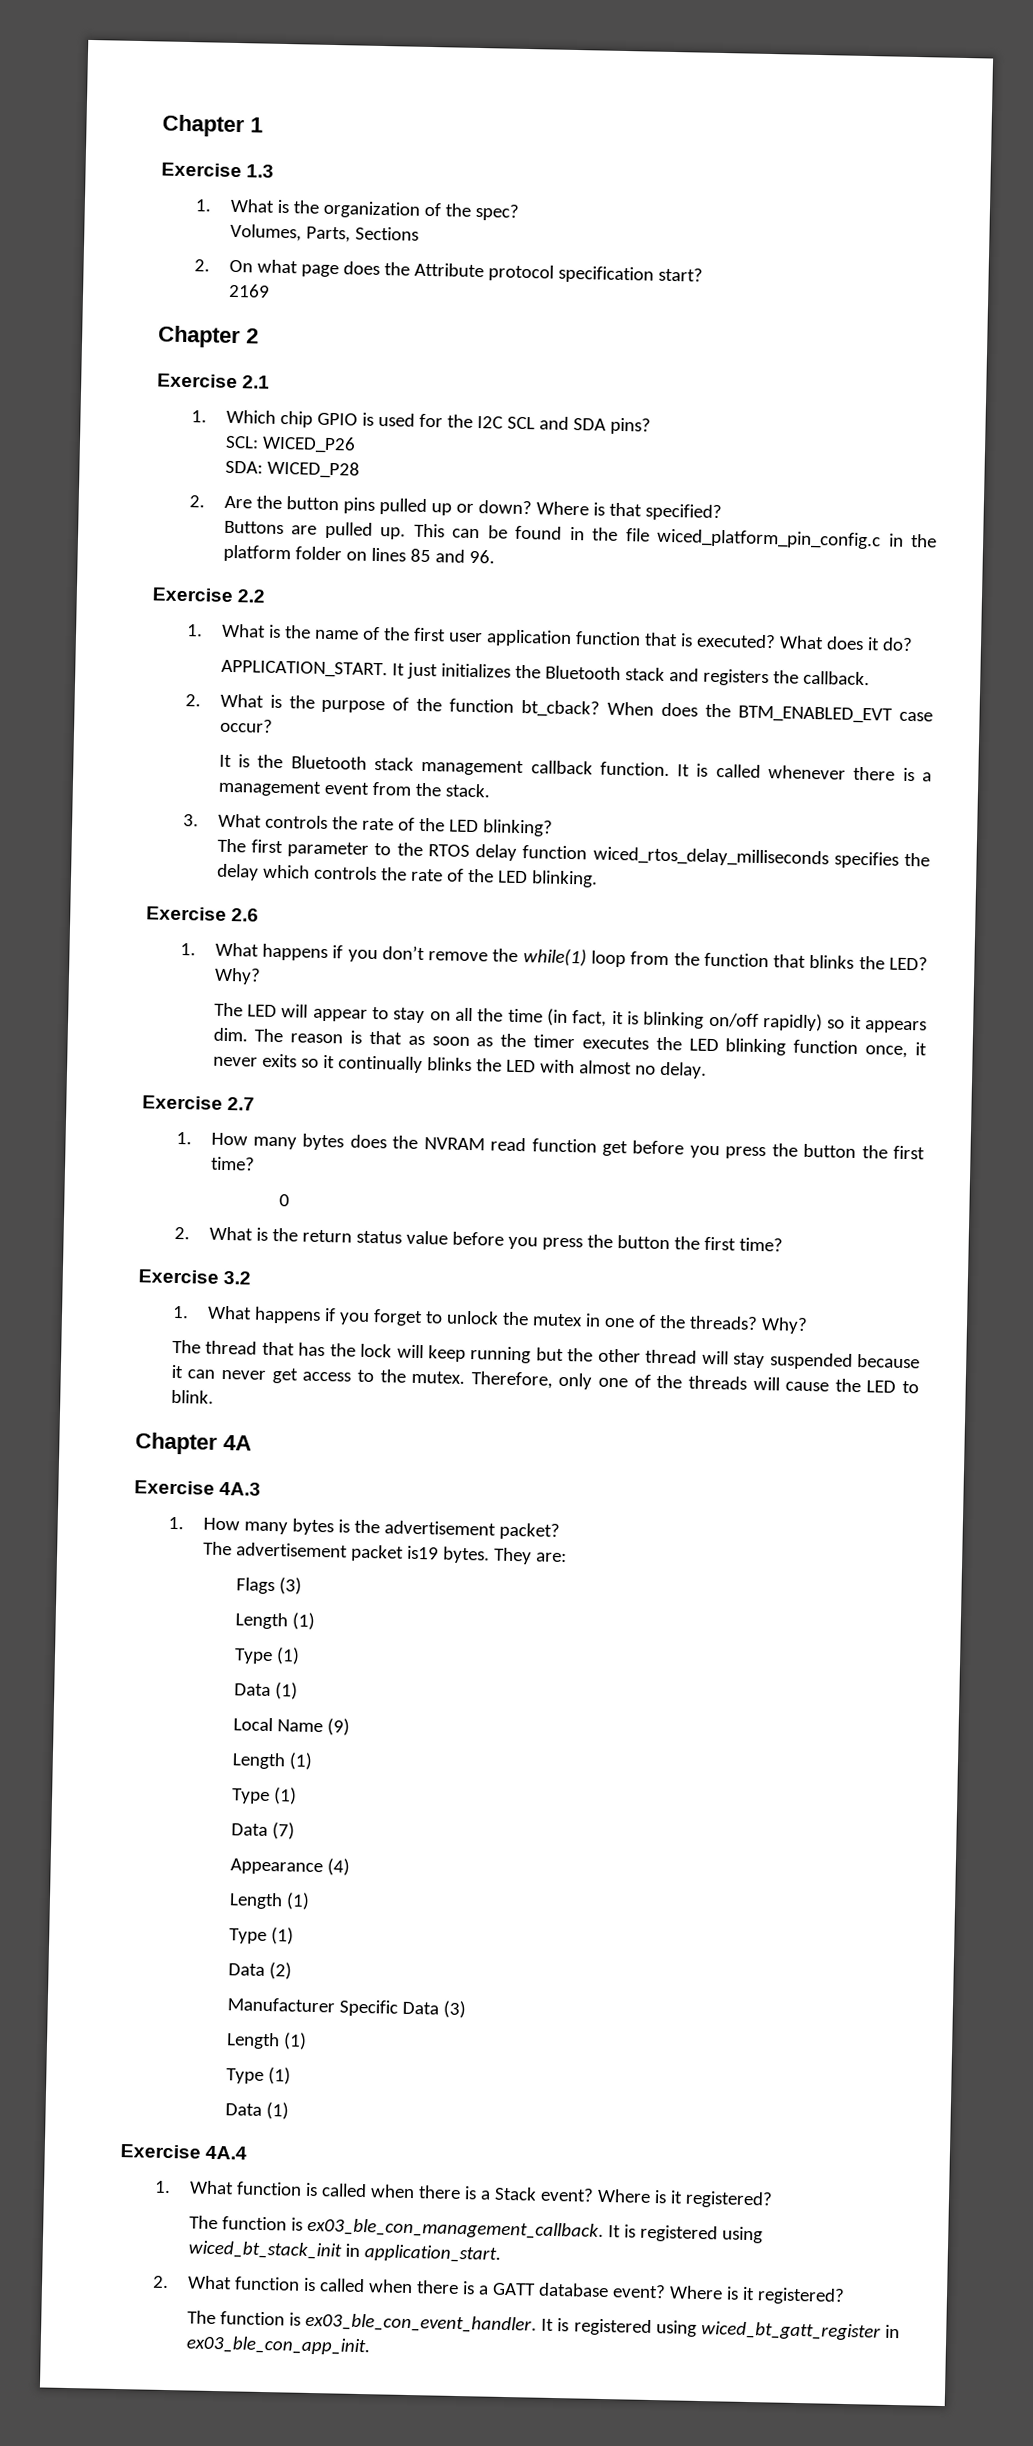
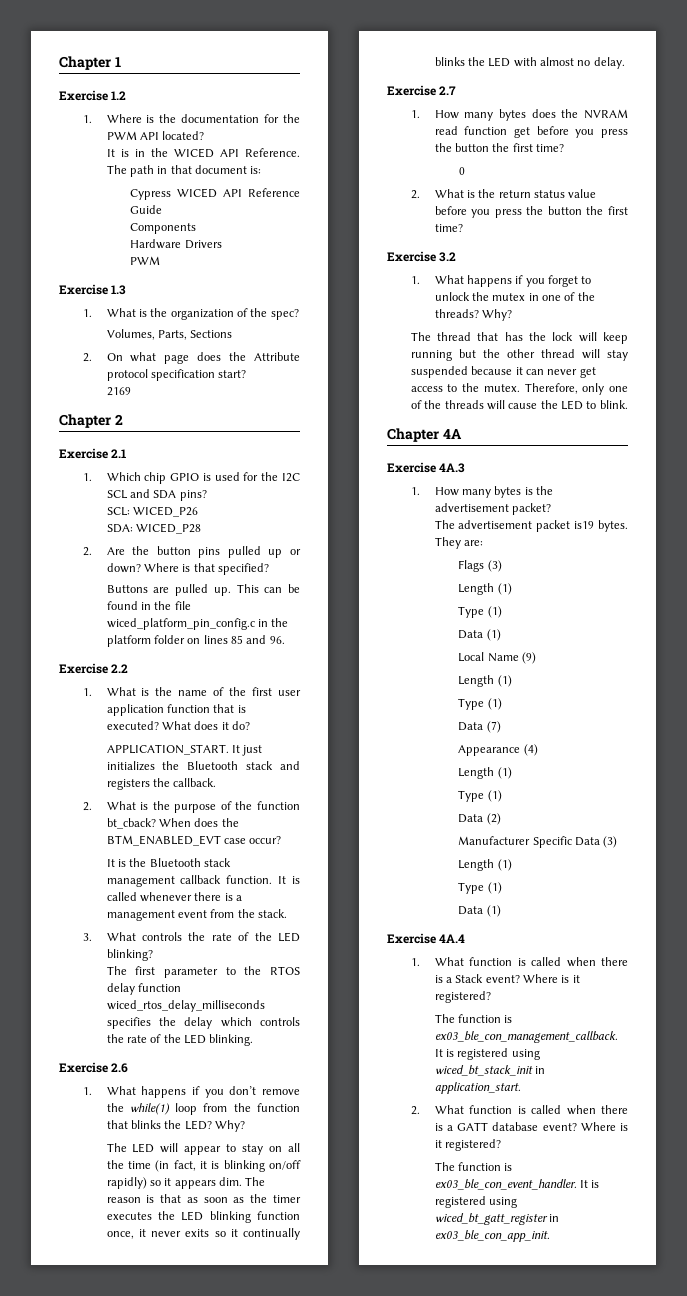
(263, 125) none -> [59,90,127,101] [82,114,300,123] [106,131,205,140] [106,148,300,158] [106,165,262,177] [130,188,300,200] [130,205,163,214] [130,223,197,234] [130,239,222,249] [130,256,161,265] // Exercise 1.2 // 1. Where is the documentation for the PWM API located? // It is in the WICED API Reference. The path in that document is: // Cypress WICED API Reference Guide // Components // Hardware Drivers // PWM

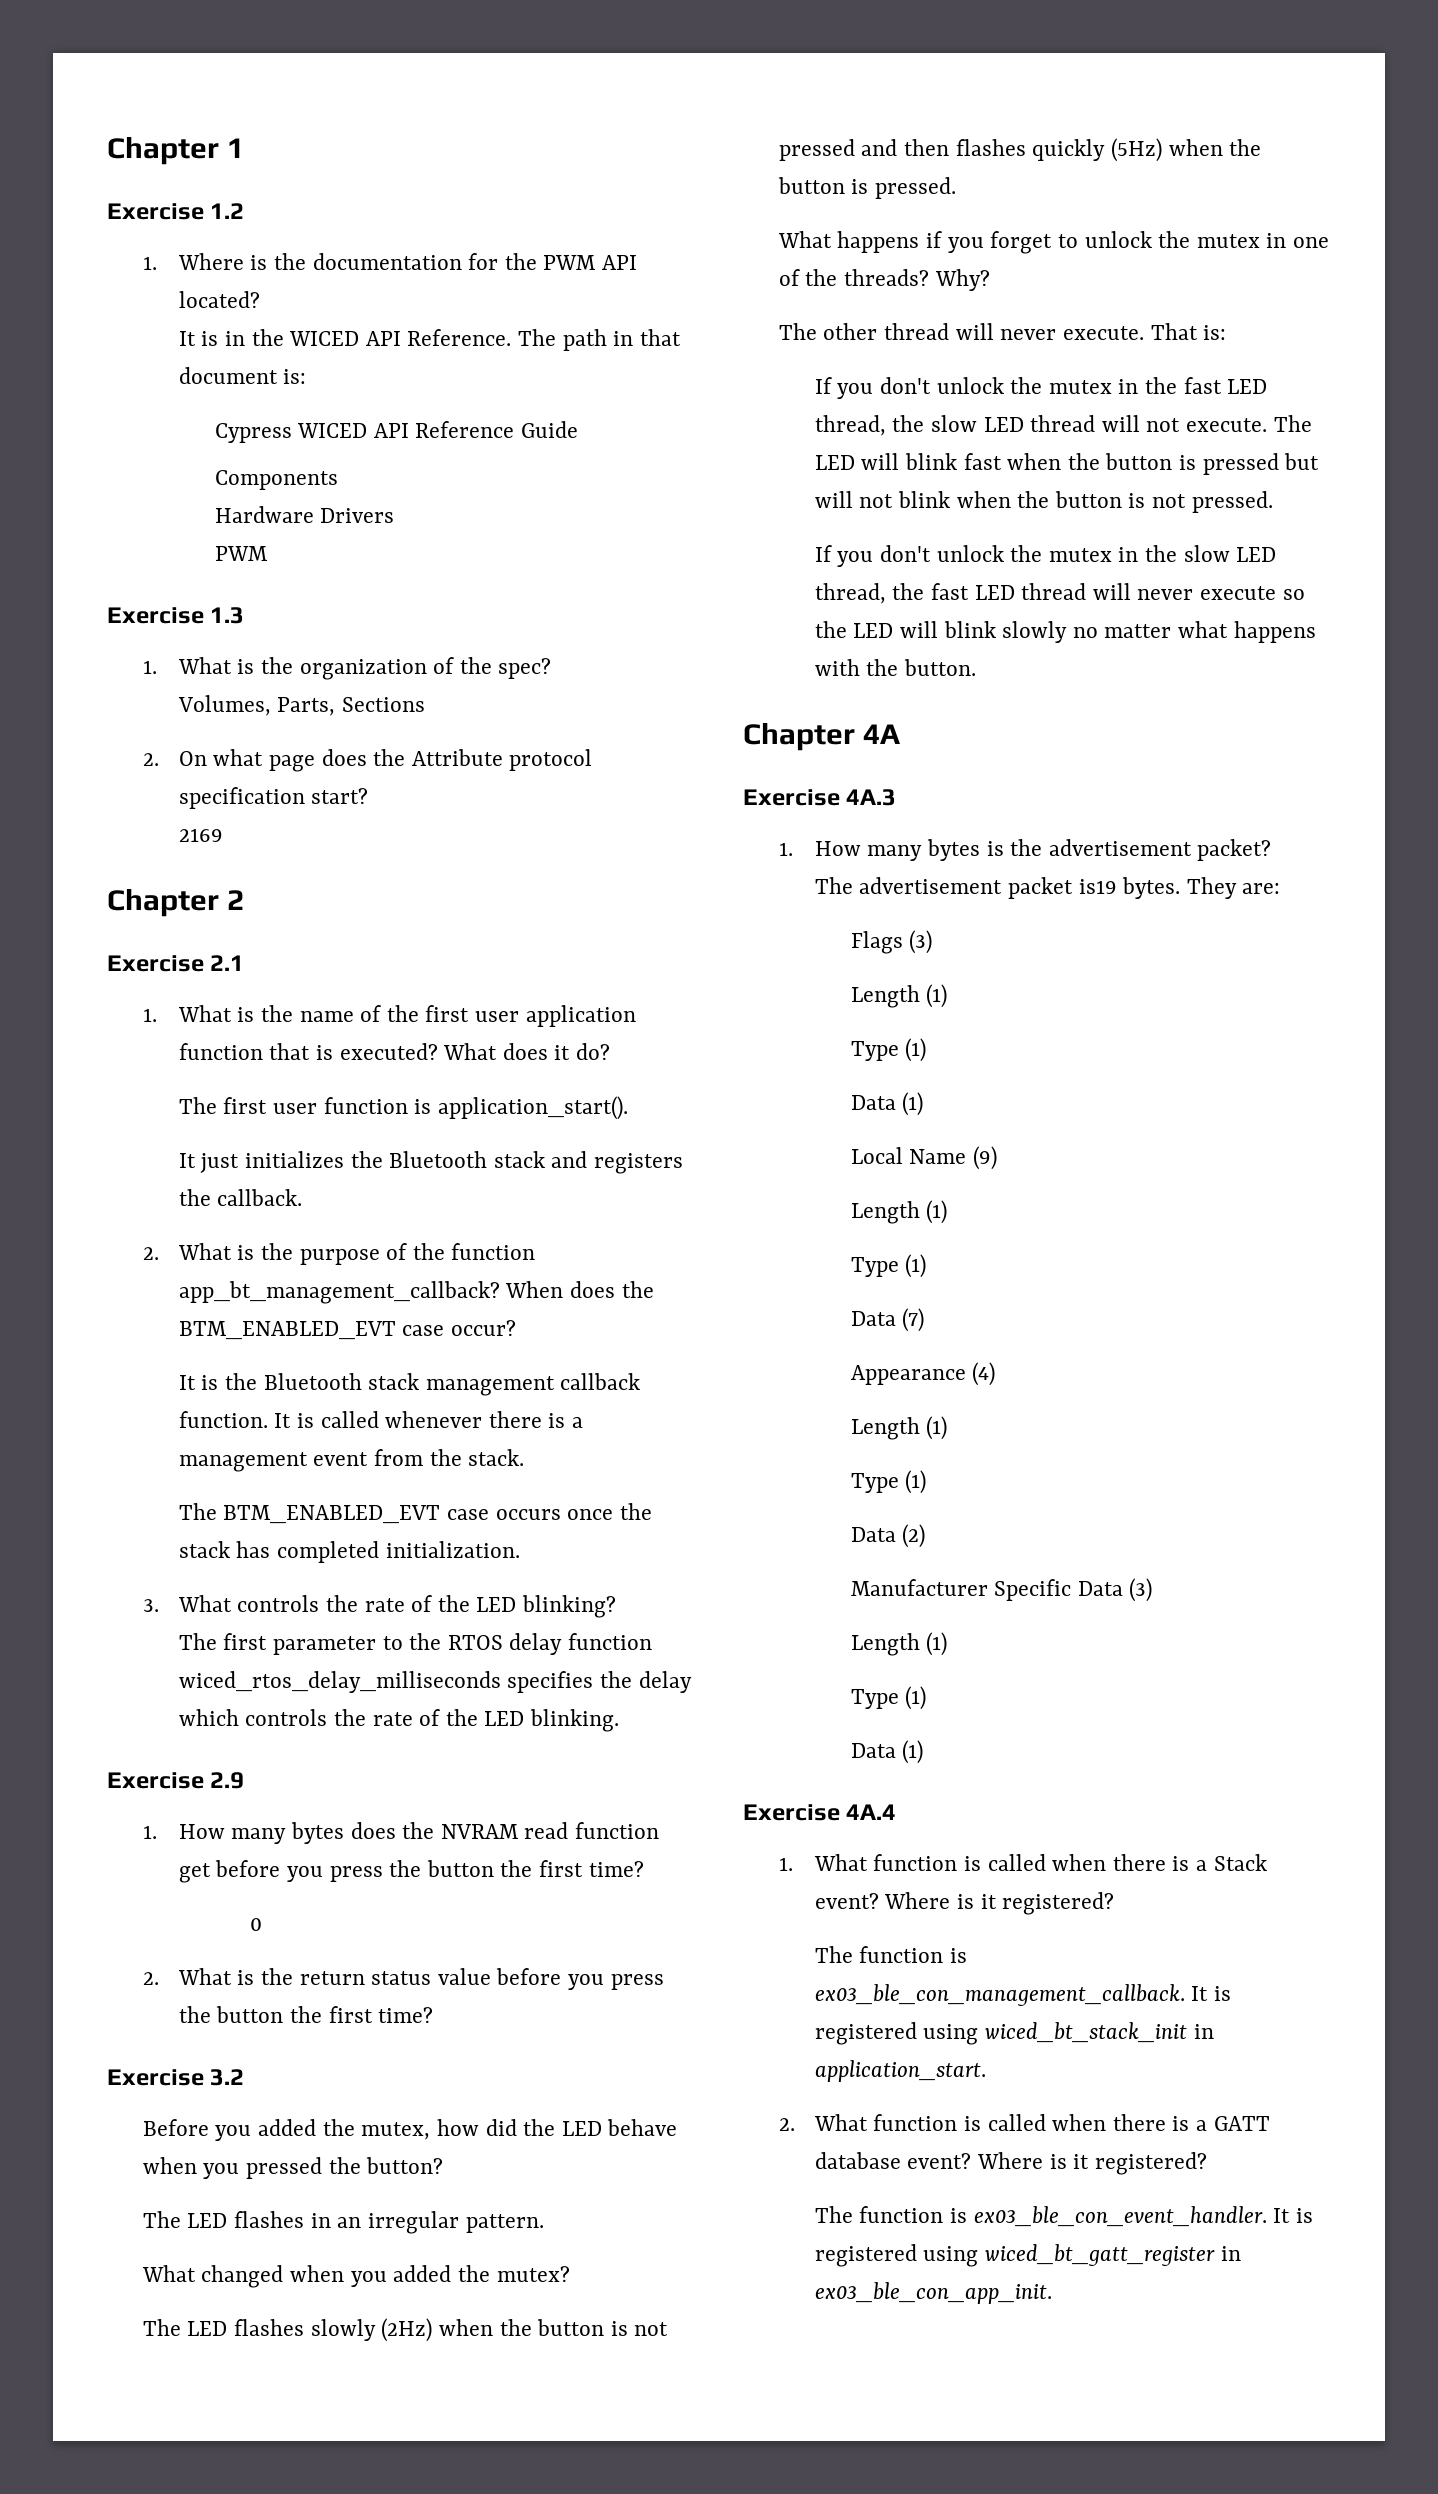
[82,472,300,484] [106,489,207,501] [106,506,198,517] [106,523,201,534] [82,546,301,558] [106,563,270,575] [106,584,300,596] [106,601,191,610] [106,618,289,630] [106,635,285,647] [59,663,129,674] // 1. Which chip GPIO is used for the I2C SCL and SDA pins? // SCL: WICED_P26 // SDA: WICED_P28 // 2. Are the button pins pulled up or down? Where is that specified? // Buttons are pulled up. This can be found in the file wiced_platform_pin_config.c in the platform folder on lines 85 and 96. // Exercise 2.2 -> (245, 963) none
[106,744,229,755] APPLICATION_START. -> [178,1096,628,1120] The first user function is application_start(). //
[106,818,156,829] bt_cback? -> [178,1281,500,1304] app_bt_management_callback?
(288, 913) none -> [178,1503,652,1524] [178,1541,520,1563] // The BTM_ENABLED_EVT case occurs once the stack has completed initialization.
[111,1063,129,1073] [82,1086,300,1098] [106,1103,300,1115] [106,1120,246,1132] [106,1143,301,1155] [106,1160,301,1172] [106,1177,266,1189] [106,1194,301,1203] [106,1211,300,1223] [106,1228,300,1240] [434,57,625,69] [387,85,457,96] 2.6 // 1. What happens if you don’t remove the while(1) loop from the function that blinks the LED? Why? // The LED will appear to stay on all the time (in fact, it is blinking on/off rapidly) so it appears dim. The reason is that as soon as the timer executes the LED blinking function once, it never exits so it continually blinks the LED with almost no delay. // Exercise 2.7 -> [210,1772,245,1789] 2.9
[410,276,420,284] 1. -> [142,2119,678,2141] [142,2157,444,2179] [142,2211,544,2234] [141,2265,570,2288] [142,2318,669,2342] [778,138,1262,162] [777,177,957,199] Before you added the mutex, how did the LED behave when you pressed the button? // The LED flashes in an irregular pattern. // What changed when you added the mutex? // The LED flashes slowly (2Hz) when the button is not pressed and then flashes quickly (5Hz) when the button is pressed. //
[437,332,628,344] [410,349,628,361] [410,366,596,378] [410,383,628,395] [410,400,628,410] thread that has the lock will keep running but the other thread will stay suspended because it can never get access to the mutex. Therefore, only one of the threads will cause the LED to blink. -> [823,323,1227,340] [814,377,1268,399] [814,415,1312,436] [814,453,1320,475] [814,491,1273,513] [814,545,1277,567] [814,583,1305,604] [814,621,1316,643] [814,659,976,676] other thread will never execute. That is: // If you don't unlock the mutex in the fast LED thread, the slow LED thread will not execute. The LED will blink fast when the button is pressed but will not blink when the button is not pressed. // If you don't unlock the mutex in the slow LED thread, the fast LED thread will never execute so the LED will blink slowly no matter what happens with the button.

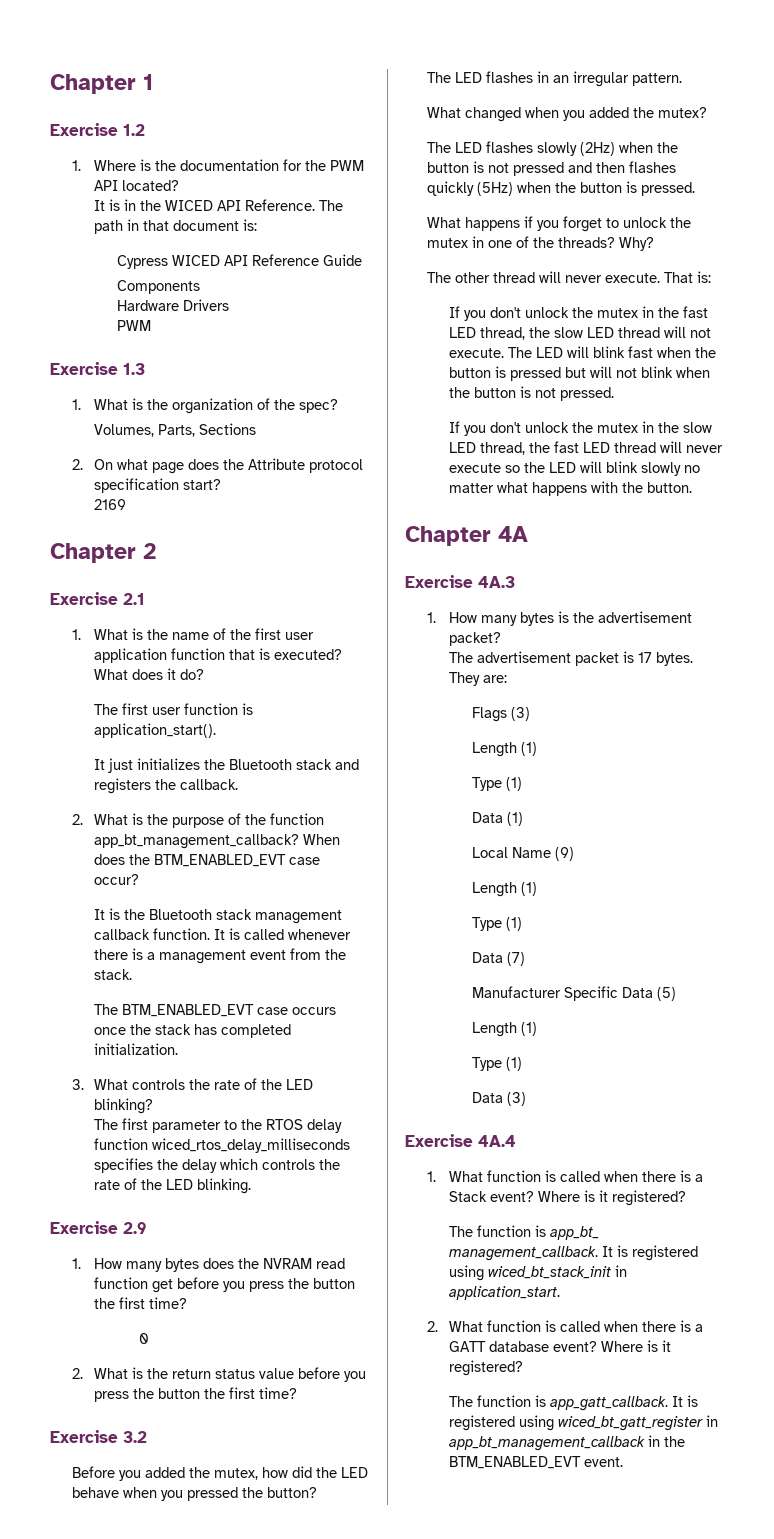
[1078,879,1117,894] is19 -> [623,651,653,663] is 17
[850,1362,996,1386] [850,1416,948,1440] [850,1470,927,1494] [850,1524,926,1548] [850,1578,1153,1602] [850,1632,948,1656] [850,1686,927,1710] [850,1740,924,1764] Appearance (4) // Length (1) // Type (1) // Data (2) // Manufacturer Specific Data (3) // Length (1) // Type (1) // Data (1) -> [471,986,676,1001] [471,1022,537,1037] [471,1057,522,1071] [471,1092,526,1106] Manufacturer Specific Data (5) // Length (1) // Type (1) // Data (3)
[814,1984,1185,2006] ex03_ble_con_management_callback. -> [550,1226,600,1240] [449,1246,599,1261] app_bt_ management_callback.
[973,2206,1267,2227] ex03_ble_con_event_handler. -> [550,1396,669,1411] app_gatt_callback.
[814,2282,1052,2304] ex03_ble_con_app_init. -> [449,1435,686,1451] [449,1456,624,1469] app_bt_management_callback in the BTM_ENABLED_EVT event.

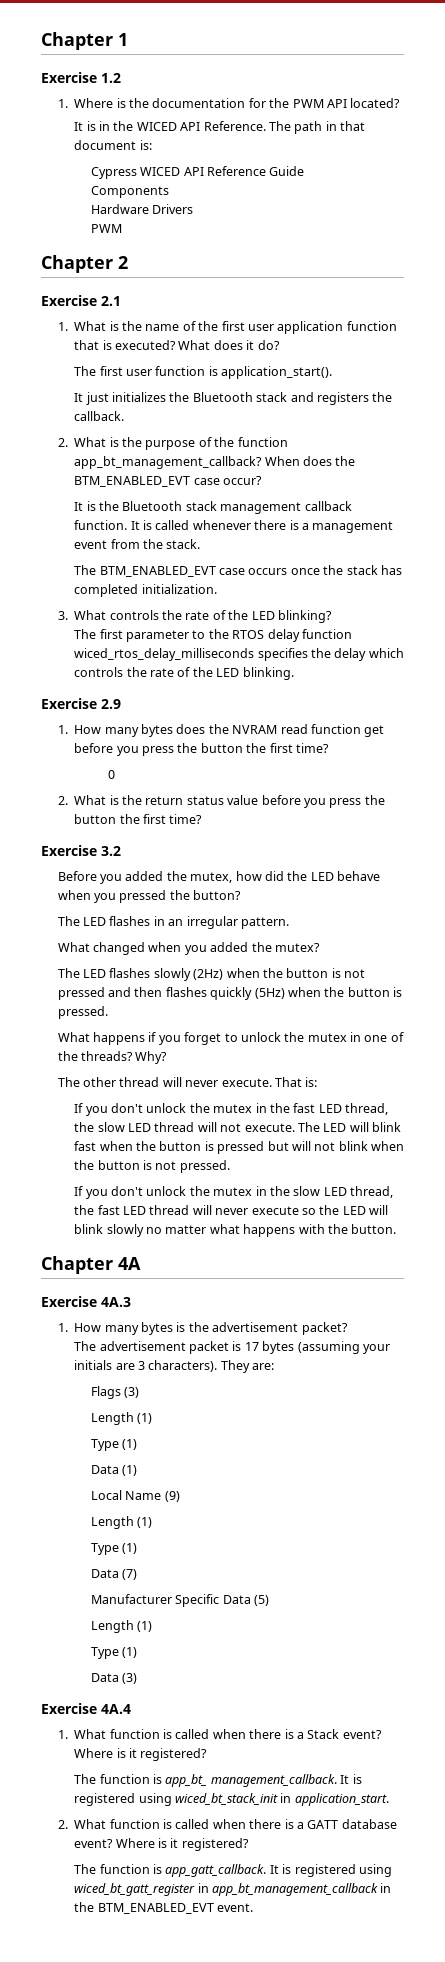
[50,362,145,375] [72,398,339,414] [94,423,257,437] [72,458,364,474] [94,478,222,493] [94,499,127,510] // Exercise 1.3 // 1. What is the organization of the spec? // Volumes, Parts, Sections // 2. On what page does the Attribute protocol specification start? // 2169 -> (122, 228) none
[656,652,694,666] bytes. -> [262,1341,390,1354] [74,1360,218,1372] bytes (assuming your initials are 3 characters).

